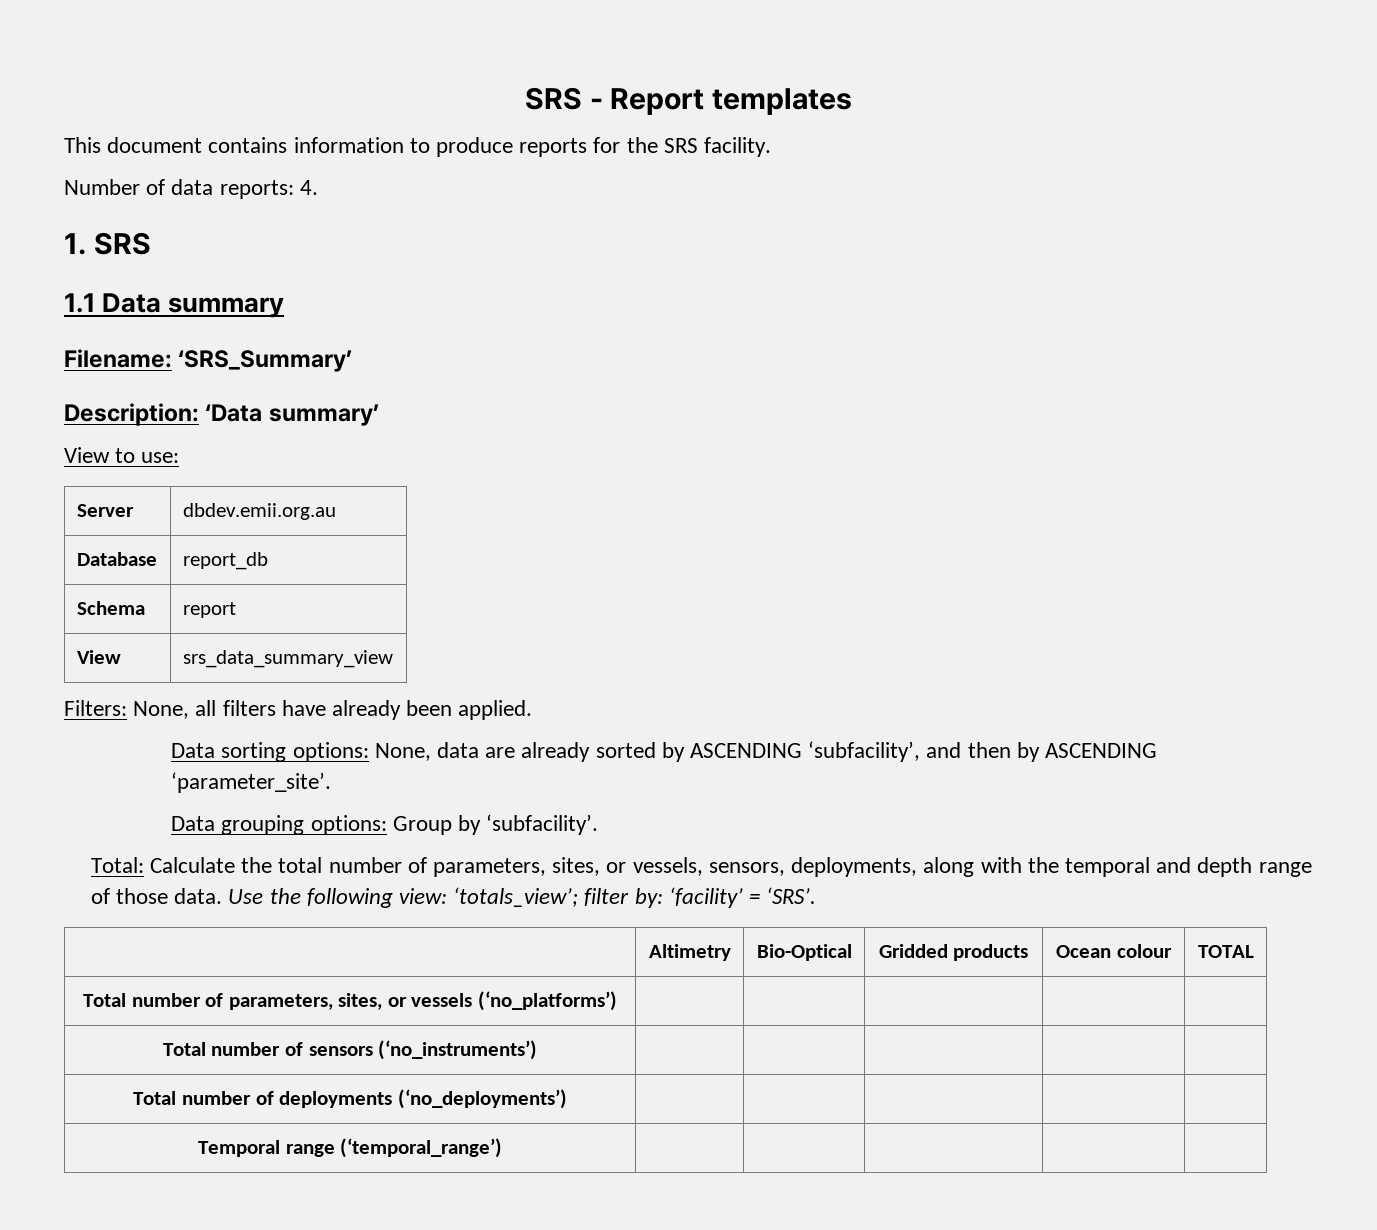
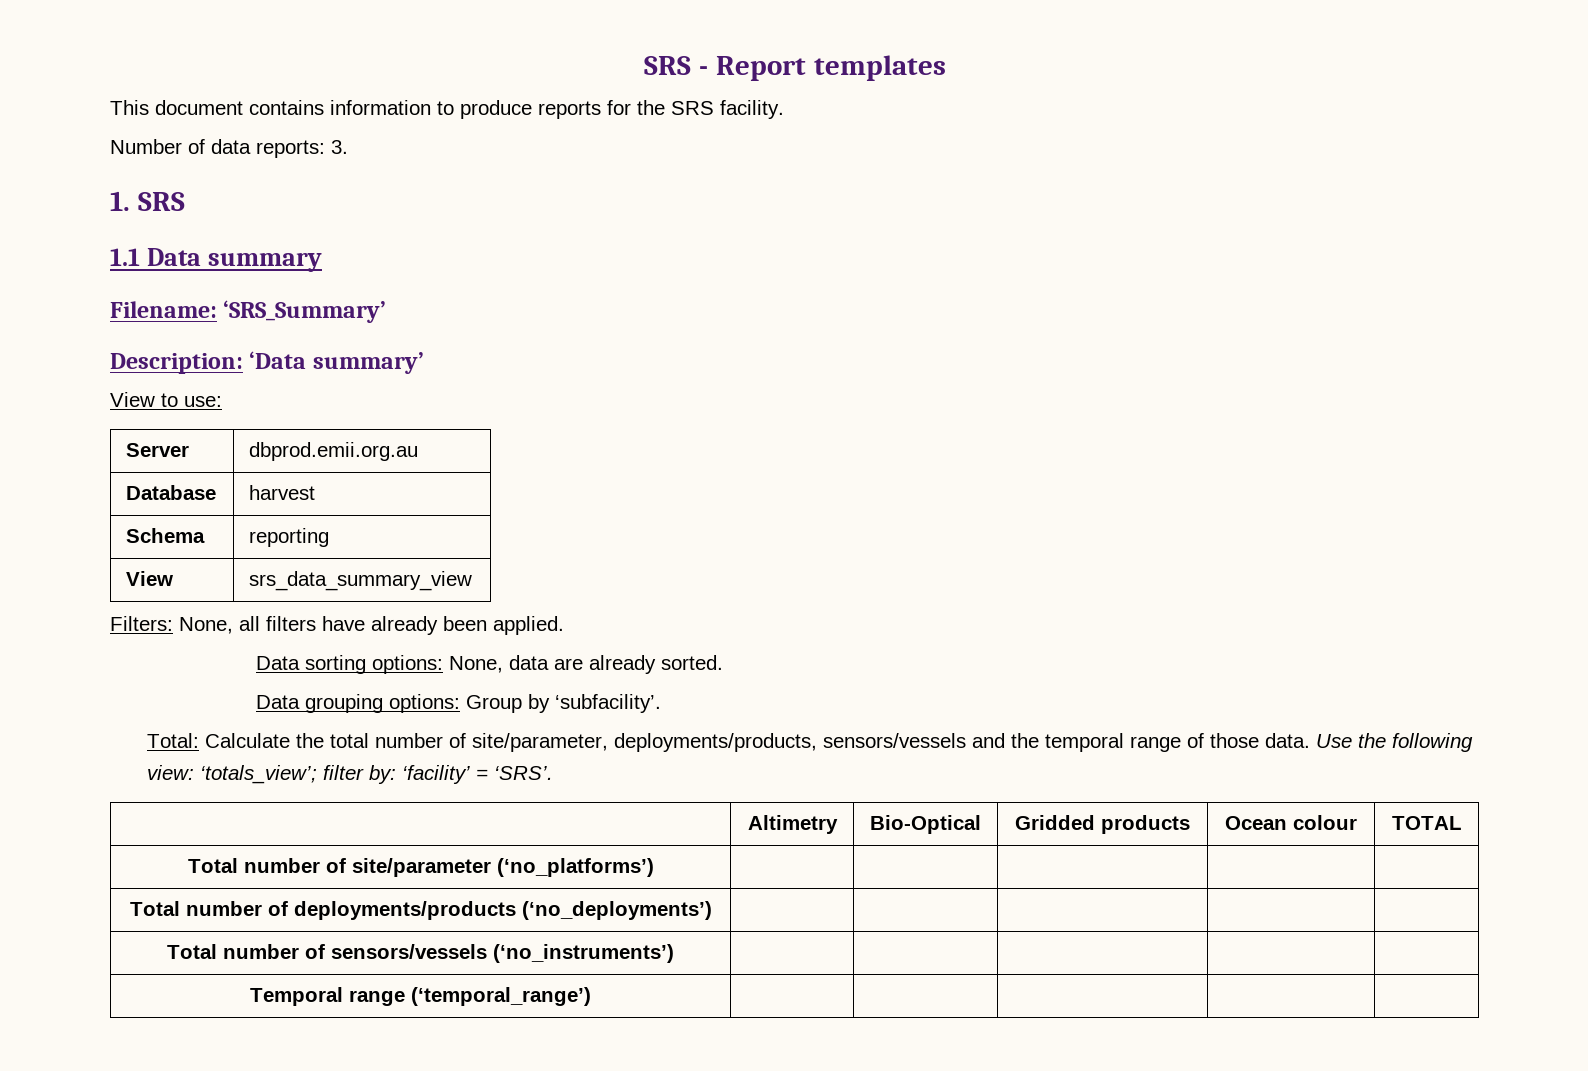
[299,180,318,195] 4. -> [331,140,348,154] 3.
[182,503,336,520] dbdev.emii.org.au -> [249,442,419,461] dbprod.emii.org.au
[182,552,268,570] report_db -> [249,485,316,500] harvest
[182,602,236,618] report -> [249,528,330,547] reporting
[595,741,1158,762] [171,772,332,793] sorted by ASCENDING ‘subfacility’, and then by ASCENDING ‘parameter_site’. -> [661,655,724,670] sorted.
[433,857,1253,877] parameters, sites, or vessels, sensors, deployments, along with the temporal and depth -> [471,733,1124,752] site/parameter, deployments/products, sensors/vessels and the temporal
[228,993,473,1010] parameters, sites, or vessels -> [351,858,491,877] site/parameter
[308,1040,538,1060] [133,1089,567,1109] sensors (‘no_instruments’) | | | | | // Total number of deployments (‘no_deployments’) -> [293,901,712,920] [167,944,674,963] deployments/products (‘no_deployments’) | | | | | // Total number of sensors/vessels (‘no_instruments’)

